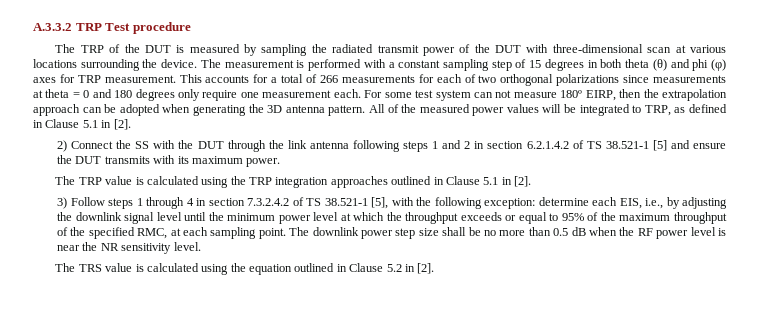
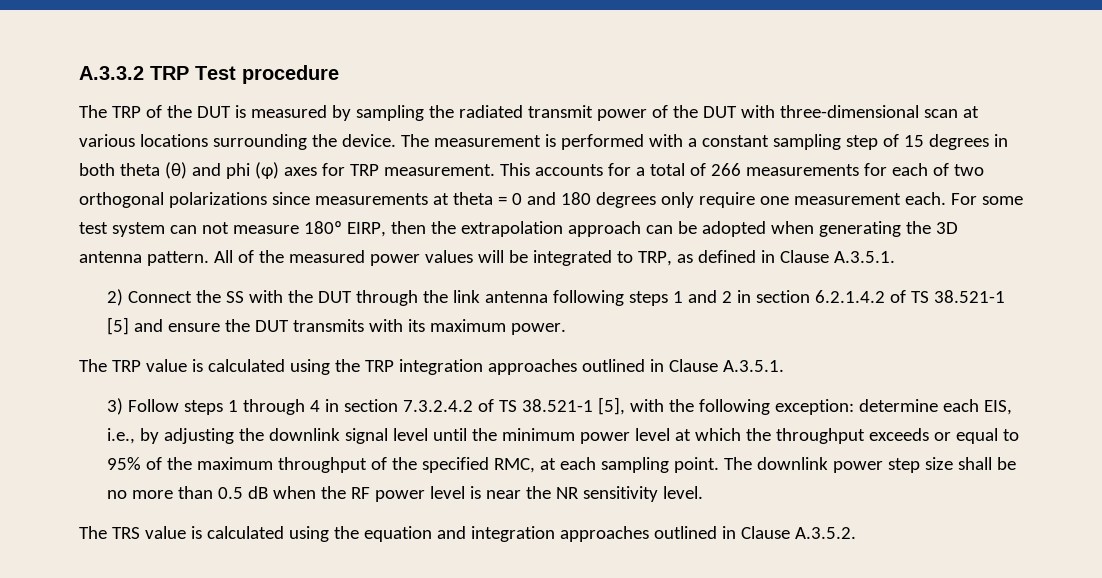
[82,119,131,130] 5.1 in [2]. -> [833,251,895,263] A.3.5.1.
[483,176,532,187] 5.1 in [2]. -> [722,360,784,372] A.3.5.1.
[294,263,435,274] outlined in Clause 5.2 in [2]. -> [436,526,856,542] and integration approaches outlined in Clause A.3.5.2.

